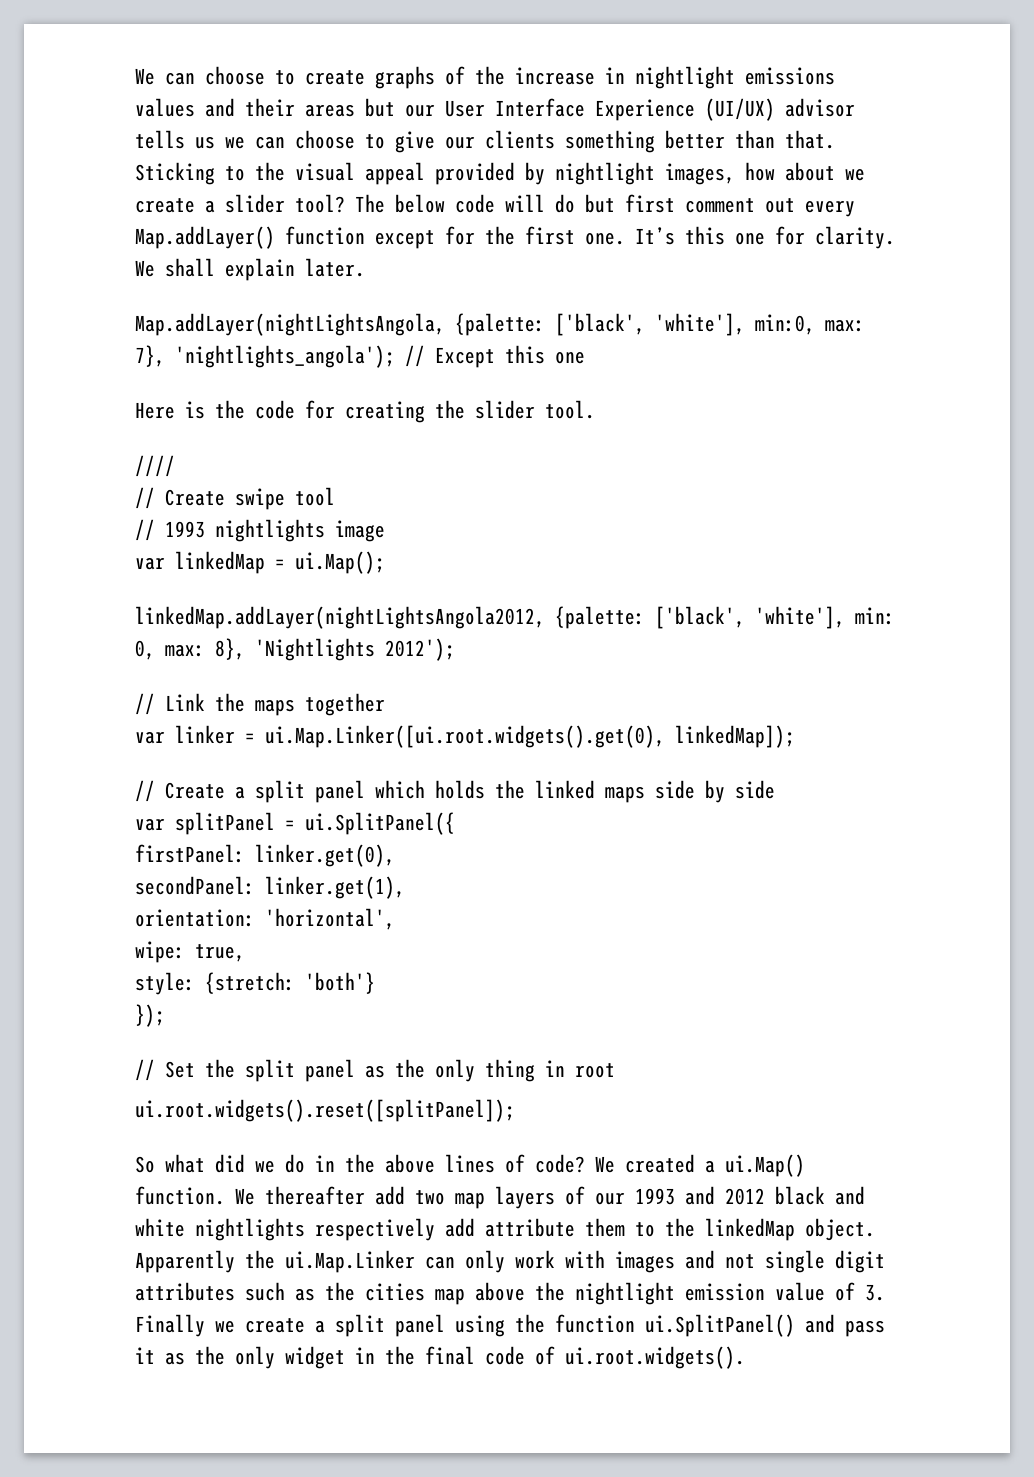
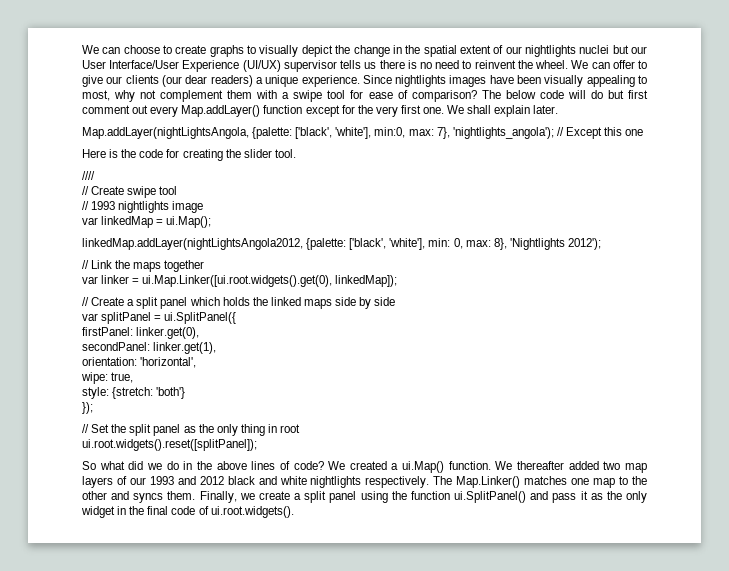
[445,66,835,89] [135,98,355,117] of the increase in nightlight emissions values and their areas -> [247,45,610,57] to visually depict the change in the spatial extent of our nightlights nuclei
[495,98,585,117] Interface -> [109,60,180,69] Interface/User
[785,98,855,117] advisor -> [283,60,337,72] supervisor
[225,130,835,153] [135,162,865,185] [135,194,345,213] we can choose to give our clients something better than that. Sticking to the visual appeal provided by nightlight images, how about we create a slider tool? -> [379,60,647,69] [82,75,647,87] [82,90,477,102] there is no need to reinvent the wheel. We can offer to give our clients (our dear readers) a unique experience. Since nightlights images have been visually appealing to most, why not complement them with a swipe tool for ease of comparison?
(515, 235) none -> [375,106,398,117] very
[635,226,895,249] It’s this one for clarity. -> (445, 110) none
[375,1186,405,1205] add -> [568,461,599,470] added
[315,1218,875,1241] [135,1250,885,1273] [135,1282,885,1305] [135,1314,205,1337] respectively add attribute them to the linkedMap object. Apparently the ui.Map.Linker can only work with images and not single digit attributes such as the cities map above the nightlight emission value of 3. Finally -> [365,476,647,488] [82,491,237,503] respectively. The Map.Linker() matches one map to the other and syncs them. Finally,

